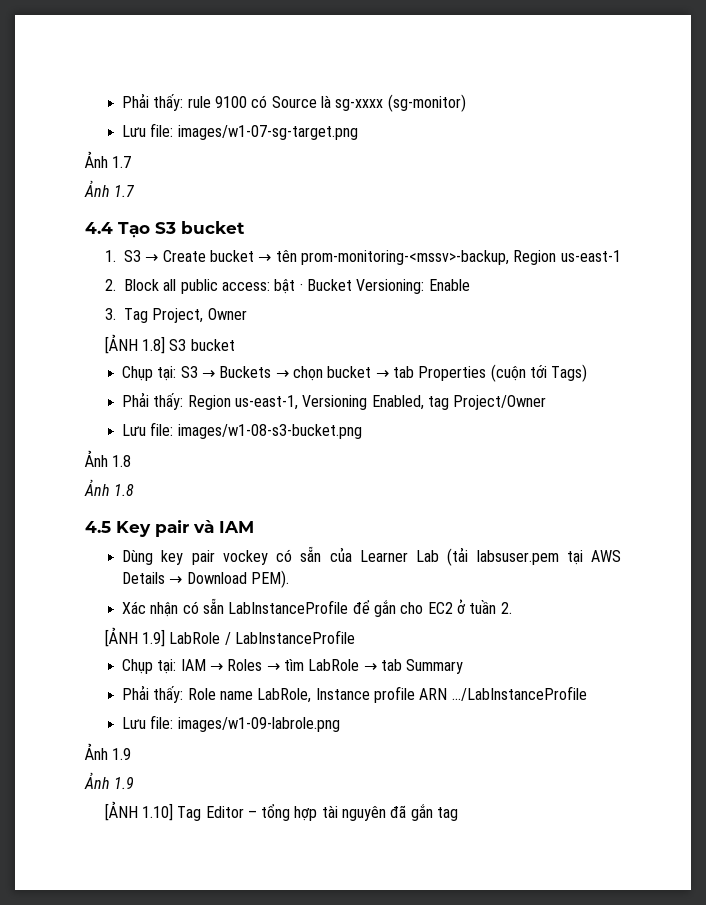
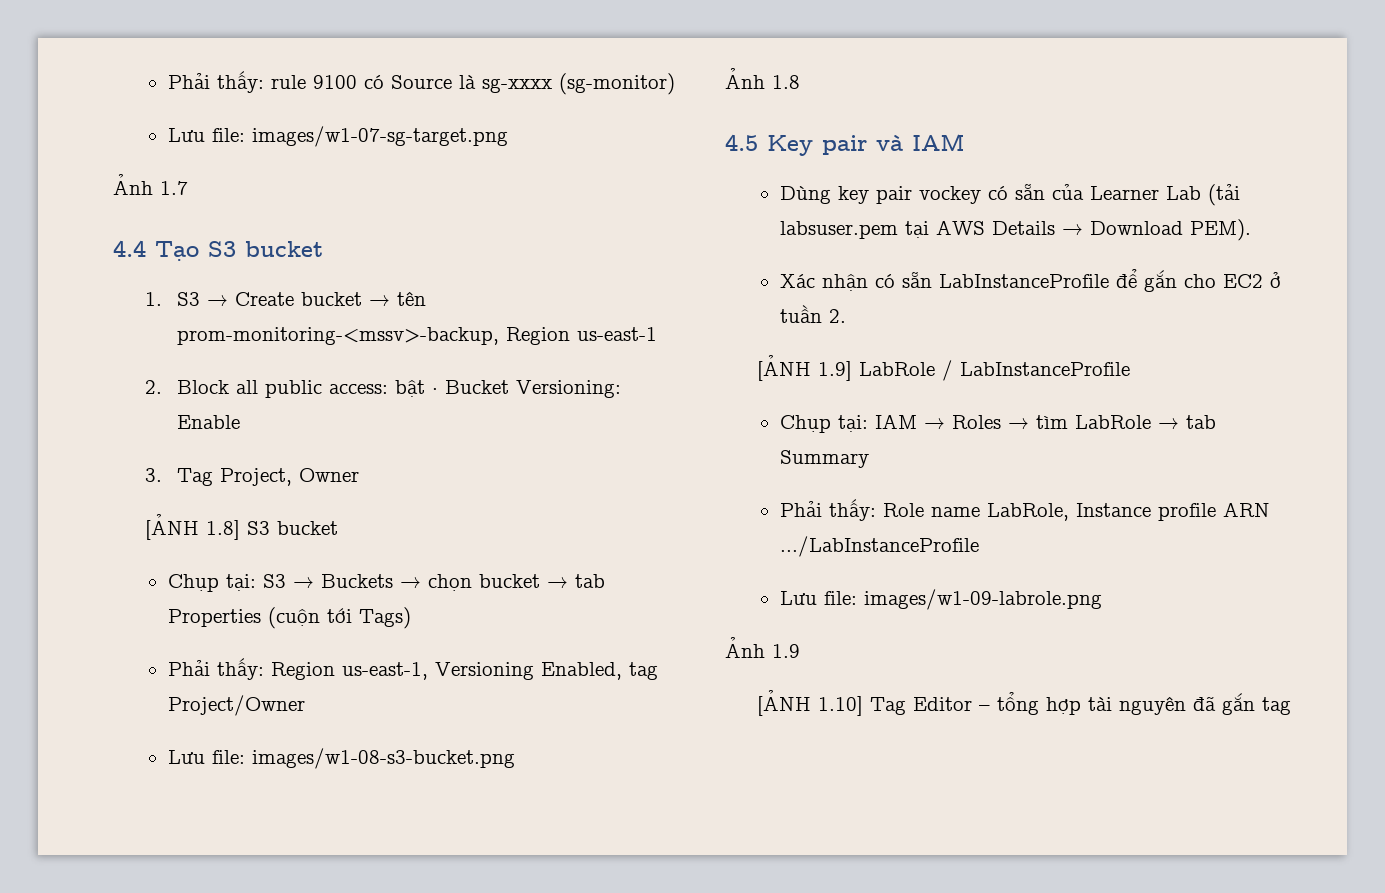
[84,180,136,197] // Ảnh 1.7 -> (188, 188) none
[84,479,135,496] // Ảnh 1.8 -> (800, 82) none
[84,772,135,789] // Ảnh 1.9 -> (800, 651) none

